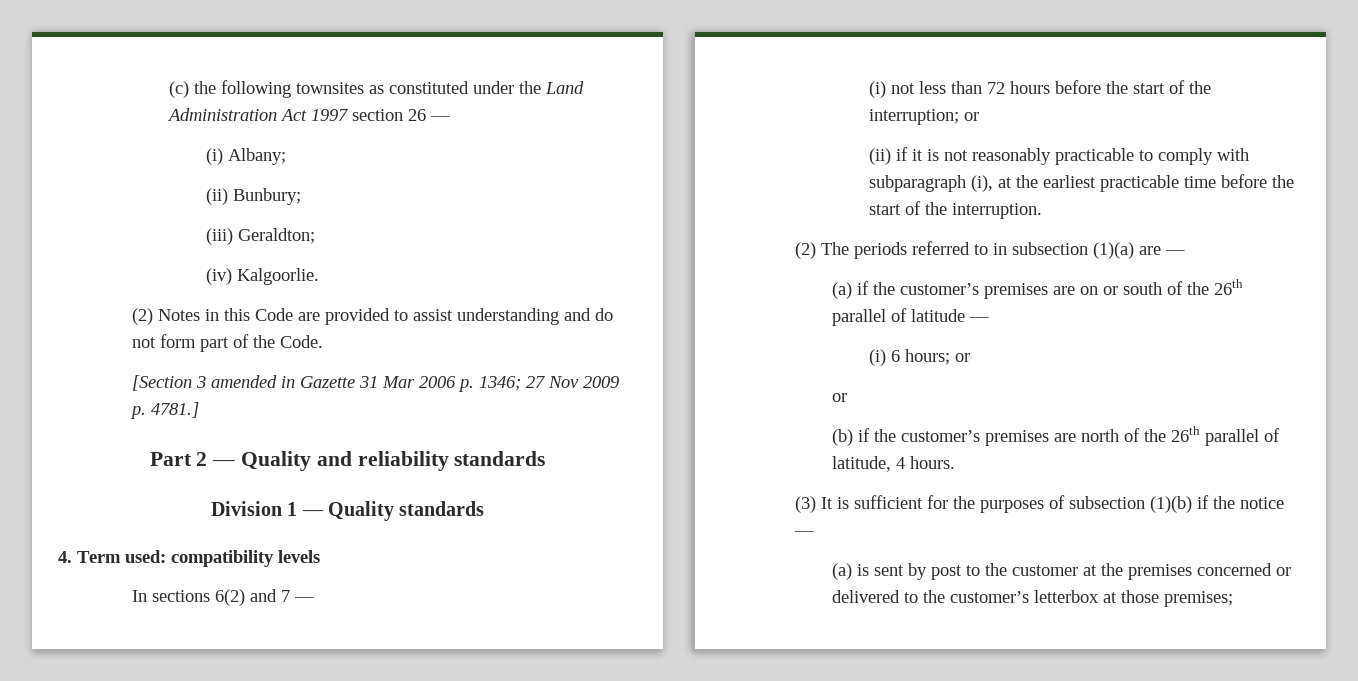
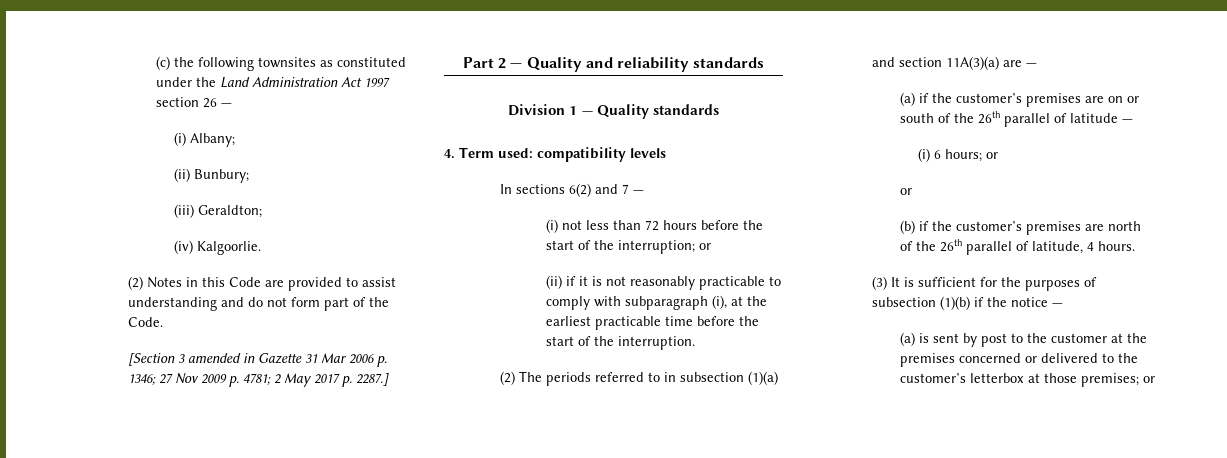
[150,402,199,418] 4781.] -> [242,373,389,387] 4781; 2 May 2017 p. 2287.]
(1134, 250) none -> [871,56,999,70] and section 11A(3)(a)
(1233, 599) none -> [1142,376,1155,383] or

